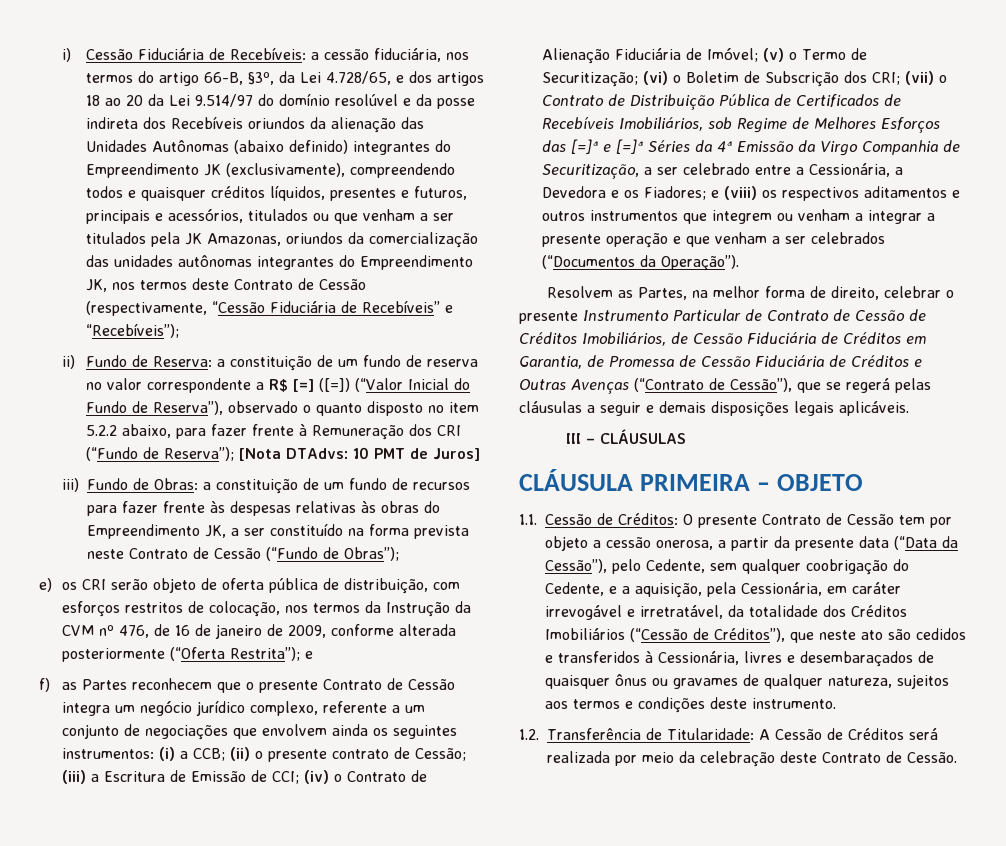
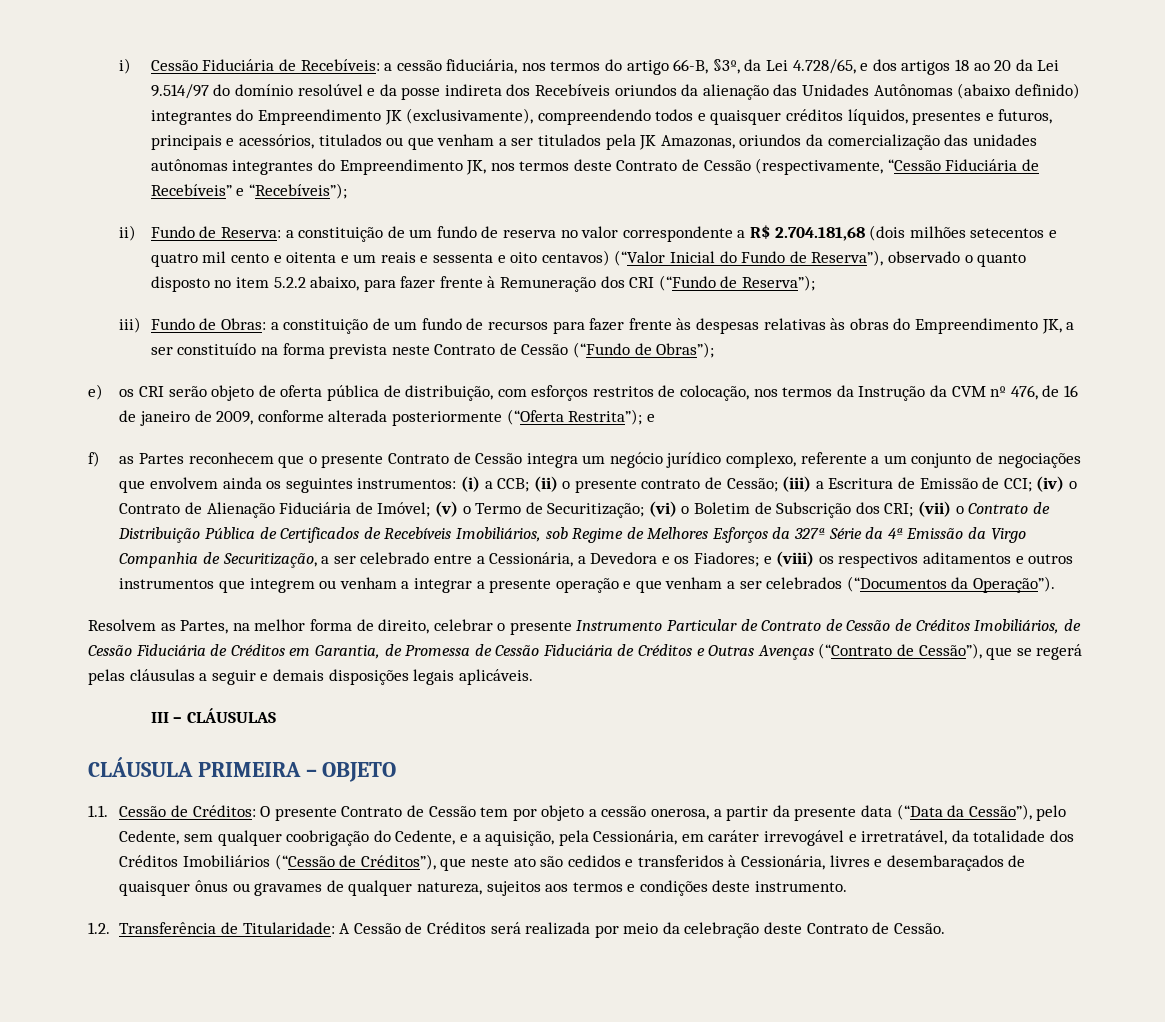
[292,378,350,392] [=] ([=]) -> [774,225,1057,241] [150,250,610,267] 2.704.181,68 (dois milhões setecentos e quatro mil cento e oitenta e um reais e sessenta e oito centavos)
[238,447,480,461] [Nota DTAdvs: 10 PMT de Juros] -> (816, 283) none
[542,139,691,154] das [=]ª e [=]ª Séries -> [772,527,862,539] da 327ª Série

